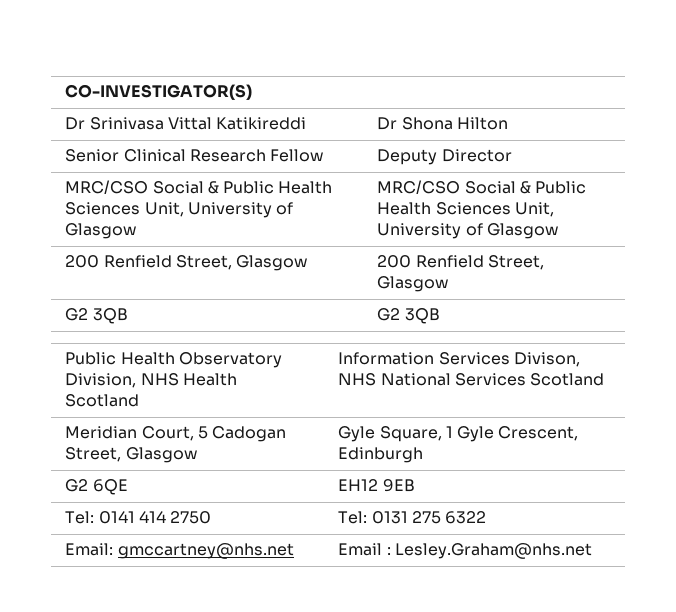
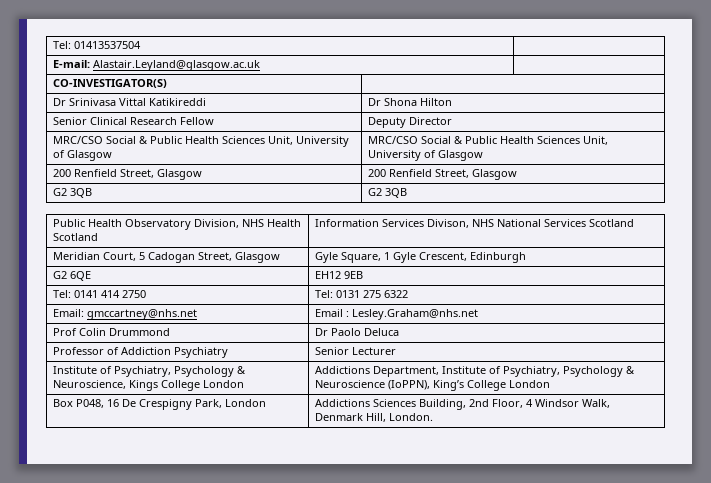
(65, 92) none -> [53,41,142,49] [53,60,261,71] Tel: 01413537504 | // E-mail: Alastair.Leyland@glasgow.ac.uk | //
(592, 551) none -> [53,328,171,336] [315,328,400,336] [53,347,229,358] [315,347,397,355] [53,366,247,377] [53,380,245,391] [315,366,636,377] [315,380,551,391] [53,399,267,410] [315,399,611,410] [315,413,434,422] // Prof Colin Drummond | Dr Paolo Deluca // Professor of Addiction Psychiatry | Senior Lecturer // Institute of Psychiatry, Psychology & Neuroscience, Kings College London | Addictions Department, Institute of Psychiatry, Psychology & Neuroscience (IoPPN), King’s College London // Box P048, 16 De Crespigny Park, London | Addictions Sciences Building, 2nd Floor, 4 Windsor Walk, Denmark Hill, London.

